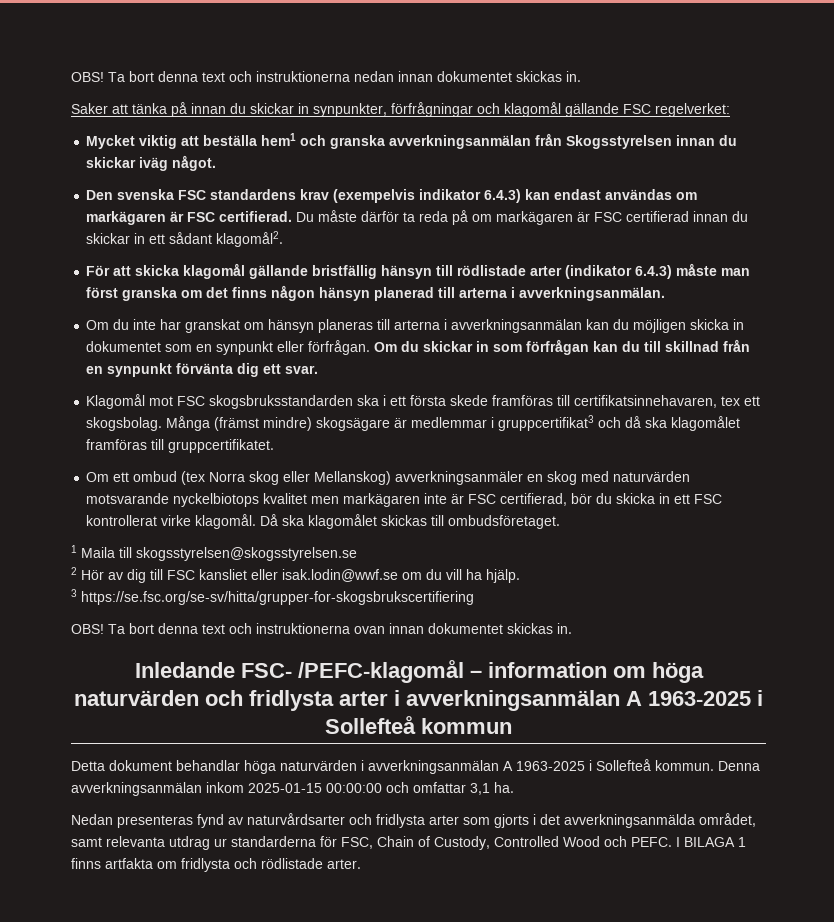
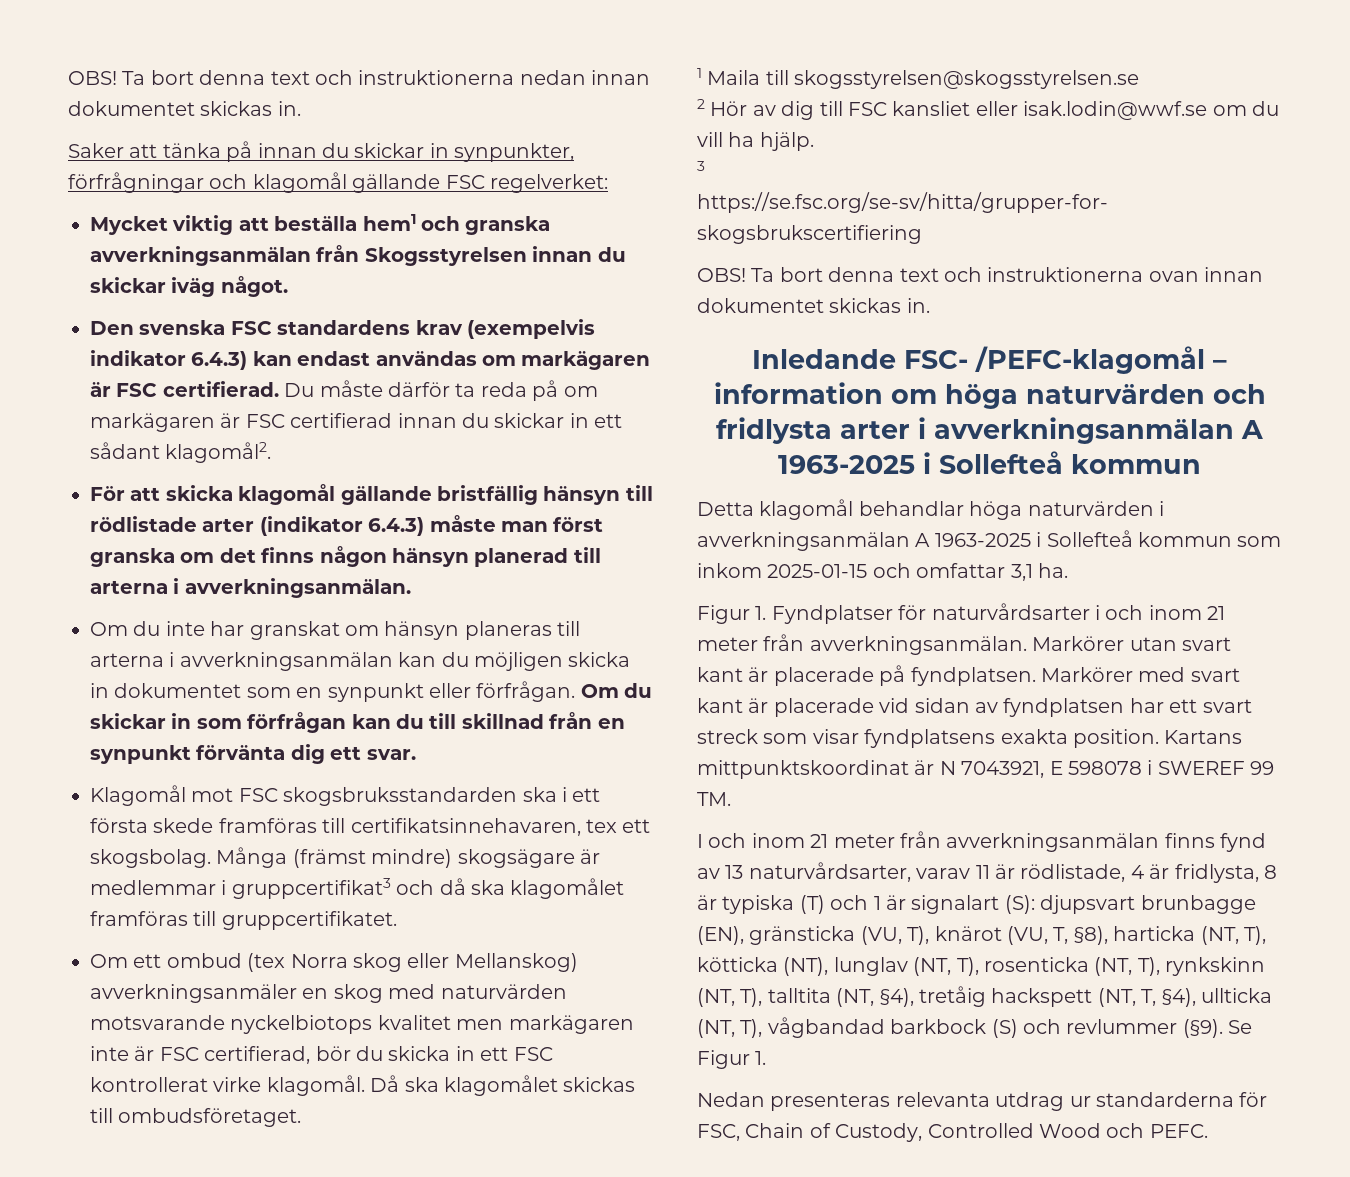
[109,760,172,771] dokument -> [759,499,854,520] klagomål
[655,760,760,771] [71,782,202,796] kommun. Denna avverkningsanmälan -> [1138,532,1282,547] kommun som
[326,783,382,793] 00:00:00 -> (868, 571) none
[71,813,756,828] [71,837,102,847] Nedan presenteras fynd av naturvårdsarter och fridlysta arter som gjorts i det avverkningsanmälda området, samt -> [697,603,1226,624] [697,634,1231,655] [697,665,1240,686] [697,698,1252,717] [697,729,1243,748] [697,760,1275,779] [697,792,731,806] [697,831,1267,852] [697,862,1277,883] [697,895,1256,914] [697,926,1266,945] [697,957,1266,976] [697,986,1272,1007] [697,1017,1253,1038] [697,1050,767,1069] [697,1092,891,1111] Figur 1. Fyndplatser för naturvårdsarter i och inom 21 meter från avverkningsanmälan. Markörer utan svart kant är placerade på fyndplatsen. Markörer med svart kant är placerade vid sidan av fyndplatsen har ett svart streck som visar fyndplatsens exakta position. Kartans mittpunktskoordinat är N 7043921, E 598078 i SWEREF 99 TM. // I och inom 21 meter från avverkningsanmälan finns fynd av 13 naturvårdsarter, varav 11 är rödlistade, 4 är fridlysta, 8 är typiska (T) och 1 är signalart (S): djupsvart brunbagge (EN), gränsticka (VU, T), knärot (VU, T, §8), harticka (NT, T), kötticka (NT), lunglav (NT, T), rosenticka (NT, T), rynkskinn (NT, T), talltita (NT, §4), tretåig hackspett (NT, T, §4), ullticka (NT, T), vågbandad barkbock (S) och revlummer (§9). Se Figur 1. // Nedan presenteras
[676,837,746,847] [71,858,361,872] I BILAGA 1 finns artfakta om fridlysta och rödlistade arter. -> (1208, 1131) none

